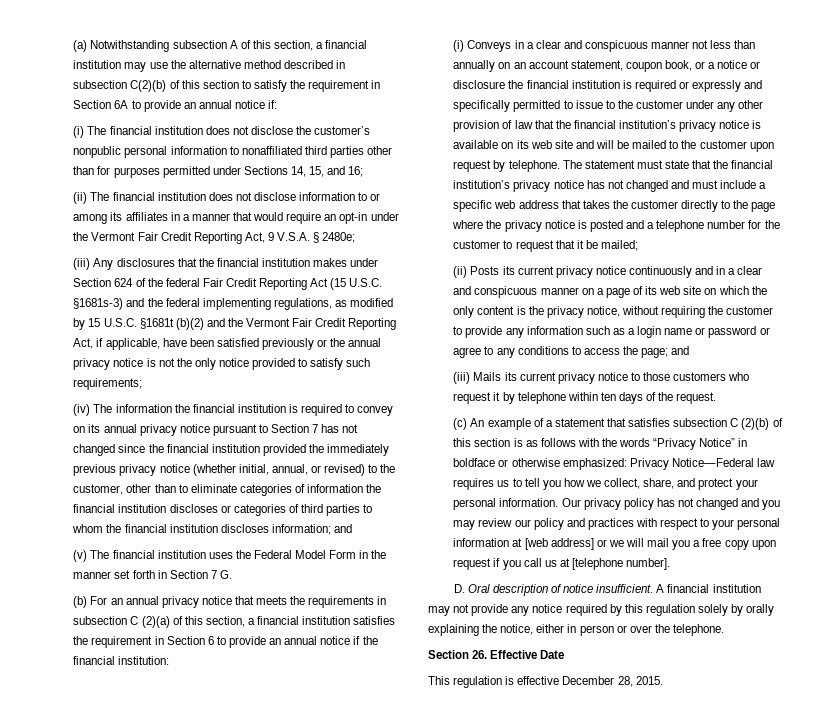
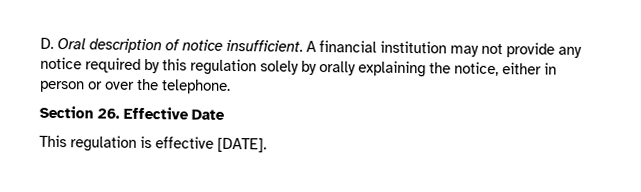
[73,40,368,52] [73,60,346,72] [73,80,381,92] [73,100,278,112] [73,126,371,138] [73,146,393,158] [73,166,364,178] [73,192,381,204] [73,212,399,224] [73,232,356,244] [73,258,379,270] [73,278,383,290] [73,298,394,310] [73,318,397,330] [73,338,382,350] [73,358,371,370] [73,378,143,390] [73,404,394,416] [73,424,359,436] [73,444,390,456] [73,464,396,476] [73,484,382,496] [73,504,373,516] [72,524,353,535] [73,550,387,562] [73,570,233,579] [73,596,387,608] [73,616,396,628] [73,636,378,648] [73,656,170,665] [453,40,756,52] [453,60,761,72] [453,80,763,92] [453,100,764,112] [453,120,762,132] [453,140,774,152] [453,160,774,172] [453,180,767,192] [453,200,776,212] [452,220,780,232] [453,240,639,252] [453,266,763,278] [453,286,767,298] [453,306,774,318] [453,326,770,338] [453,346,690,358] [453,372,750,384] [453,392,717,404] [453,418,783,430] [453,438,748,450] [453,458,776,470] [453,478,758,490] [453,498,781,510] [453,518,781,530] [453,538,776,550] [453,558,671,570] (a) Notwithstanding subsection A of this section, a financial institution may use the alternative method described in subsection C(2)(b) of this section to satisfy the requirement in Section 6A to provide an annual notice if: // (i) The financial institution does not disclose the customer’s nonpublic personal information to nonaffiliated third parties other than for purposes permitted under Sections 14, 15, and 16; // (ii) The financial institution does not disclose information to or among its affiliates in a manner that would require an opt-in under the Vermont Fair Credit Reporting Act, 9 V.S.A. § 2480e; // (iii) Any disclosures that the financial institution makes under Section 624 of the federal Fair Credit Reporting Act (15 U.S.C. §1681s-3) and the federal implementing regulations, as modified by 15 U.S.C. §1681t (b)(2) and the Vermont Fair Credit Reporting Act, if applicable, have been satisfied previously or the annual privacy notice is not the only notice provided to satisfy such requirements; // (iv) The information the financial institution is required to convey on its annual privacy notice pursuant to Section 7 has not changed since the financial institution provided the immediately previous privacy notice (whether initial, annual, or revised) to the customer, other than to eliminate categories of information the financial institution discloses or categories of third parties to whom the financial institution discloses information; and // (v) The financial institution uses the Federal Model Form in the manner set forth in Section 7 G. // (b) For an annual privacy notice that meets the requirements in subsection C (2)(a) of this section, a financial institution satisfies the requirement in Section 6 to provide an annual notice if the financial institution: // (i) Conveys in a clear and conspicuous manner not less than annually on an account statement, coupon book, or a notice or disclosure the financial institution is required or expressly and specifically permitted to issue to the customer under any other provision of law that the financial institution’s privacy notice is available on its web site and will be mailed to the customer upon request by telephone. The statement must state that the financial institution’s privacy notice has not changed and must include a specific web address that takes the customer directly to the page where the privacy notice is posted and a telephone number for the customer to request that it be mailed; // (ii) Posts its current privacy notice continuously and in a clear and conspicuous manner on a page of its web site on which the only content is the privacy notice, without requiring the customer to provide any information such as a login name or password or agree to any conditions to access the page; and // (iii) Mails its current privacy notice to those customers who request it by telephone within ten days of the request. // (c) An example of a statement that satisfies subsection C (2)(b) of this section is as follows with the words “Privacy Notice” in boldface or otherwise emphasized: Privacy Notice—Federal law requires us to tell you how we collect, share, and protect your personal information. Our privacy policy has not changed and you may review our policy and practices with respect to your personal information at [web address] or we will mail you a free copy upon request if you call us at [telephone number]. // -> (40, 43) none
[562,676,663,687] December 28, 2015. -> [217,137,267,153] [DATE].

